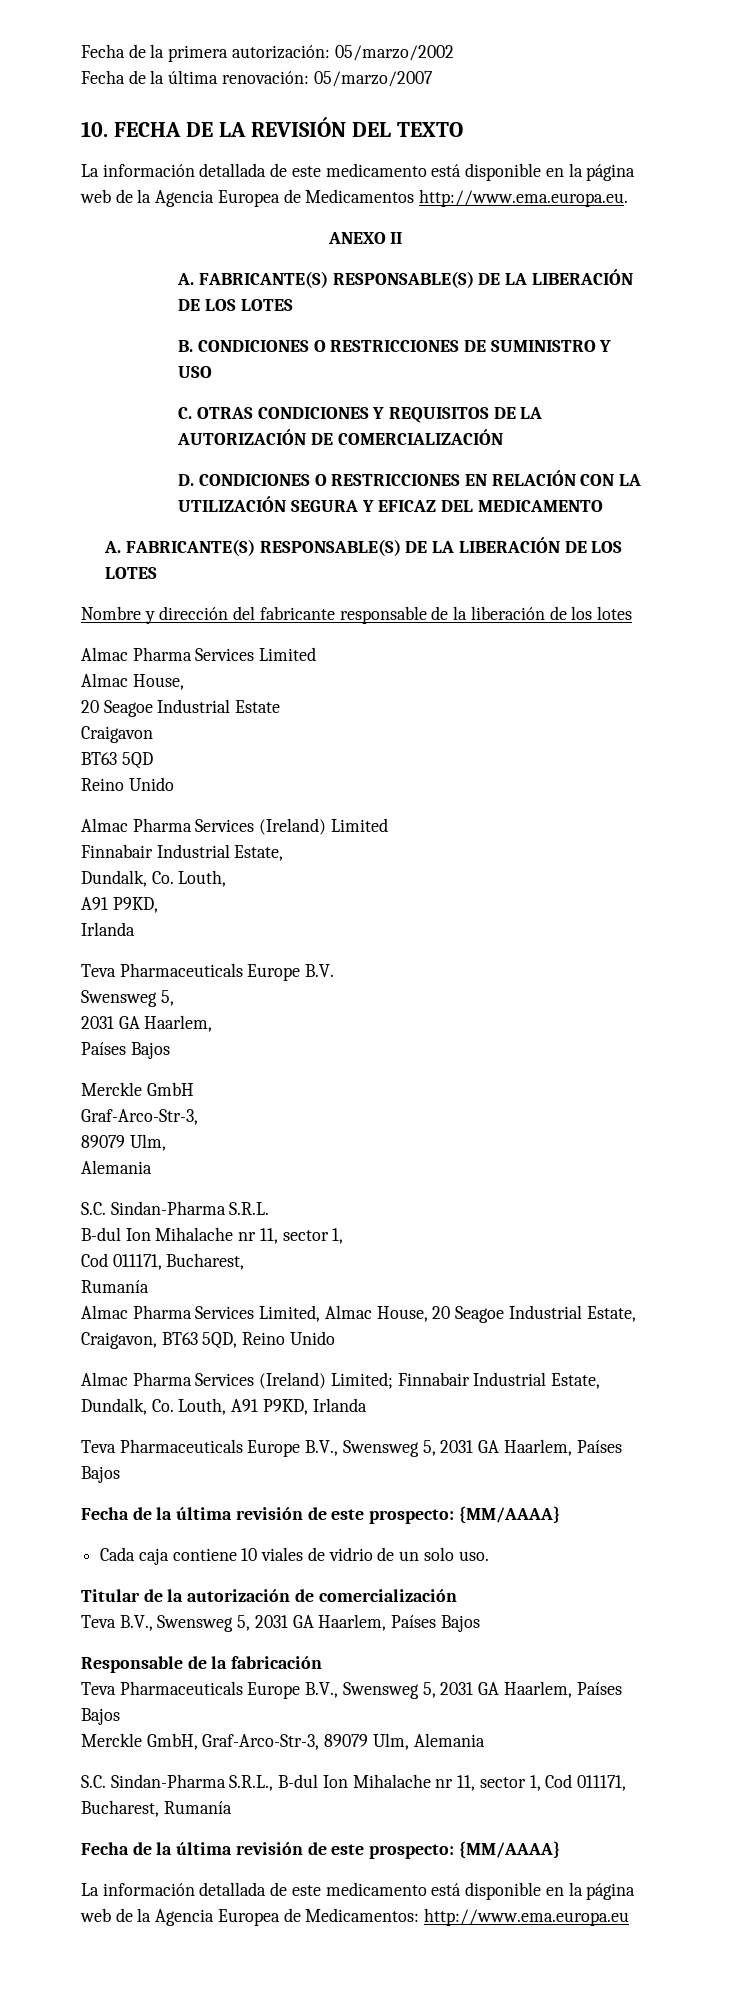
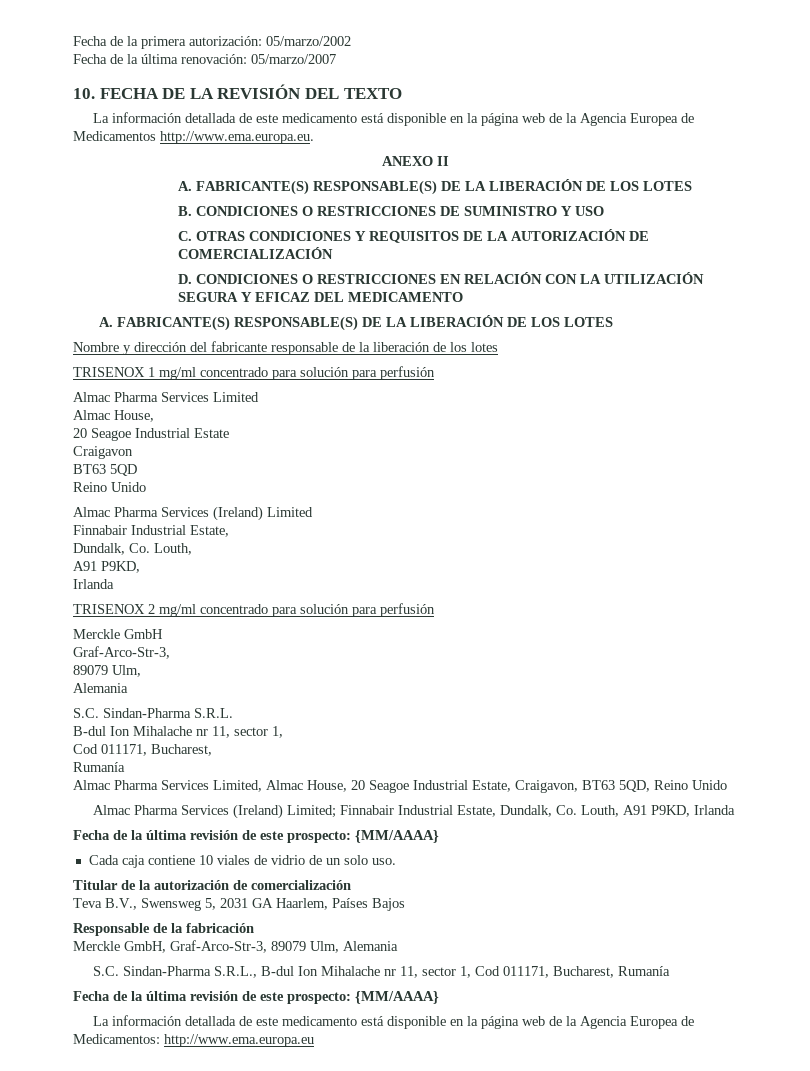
(632, 613) none -> [73,366,435,380] // TRISENOX 1 mg/ml concentrado para solución para perfusión
[81,963,335,981] [81,990,174,1007] [81,1015,213,1032] [81,1042,170,1059] Teva Pharmaceuticals Europe B.V. // Swensweg 5, // 2031 GA Haarlem, // Países Bajos -> [73,603,435,617] TRISENOX 2 mg/ml concentrado para solución para perfusión
[81,1439,622,1457] [81,1466,120,1483] // Teva Pharmaceuticals Europe B.V., Swensweg 5, 2031 GA Haarlem, Países Bajos -> (736, 810) none
[81,1681,622,1699] [81,1708,120,1725] // Teva Pharmaceuticals Europe B.V., Swensweg 5, 2031 GA Haarlem, Países Bajos -> (254, 928) none

